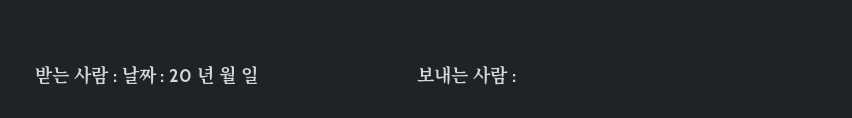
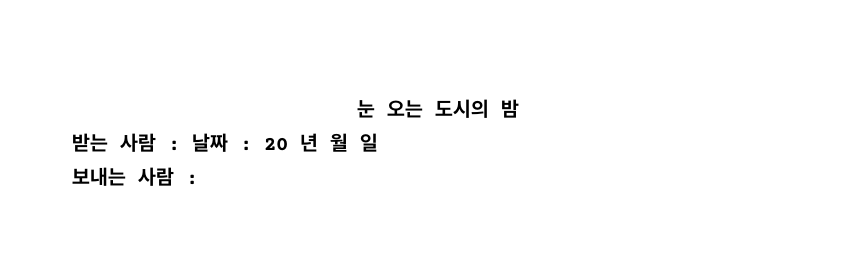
(35, 75) none -> [356,99,519,118] 눈 오는 도시의 밤 //

